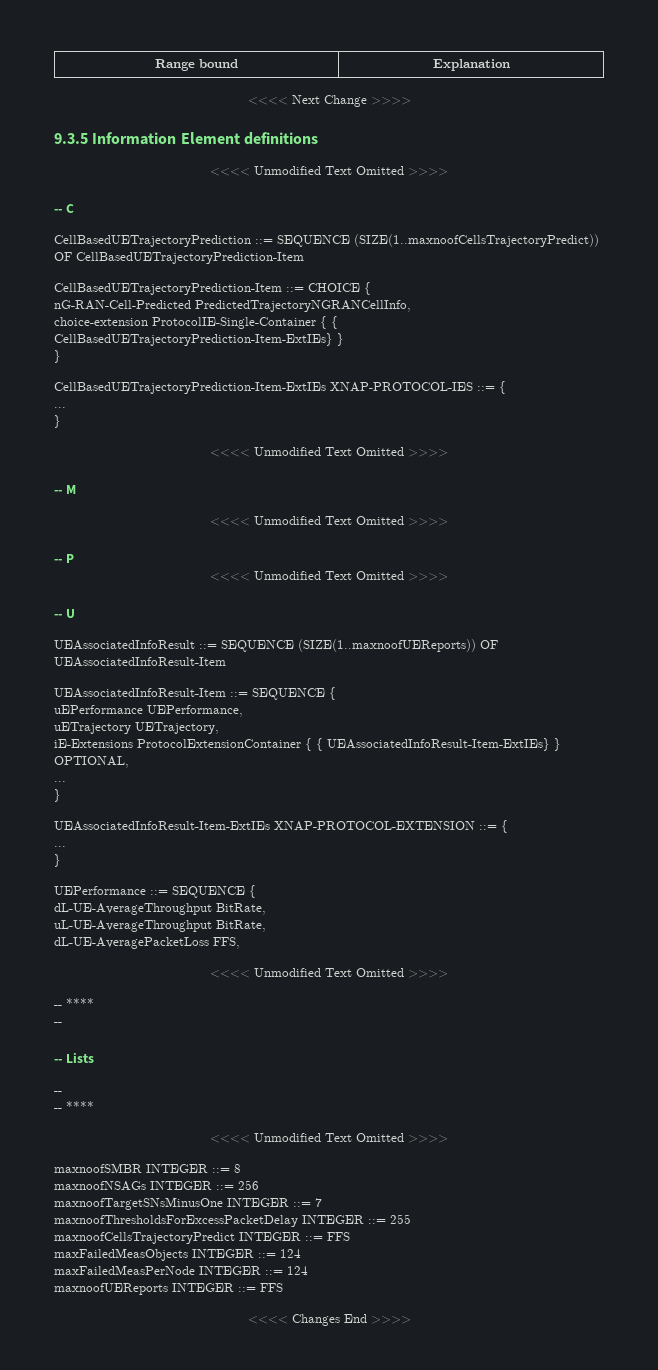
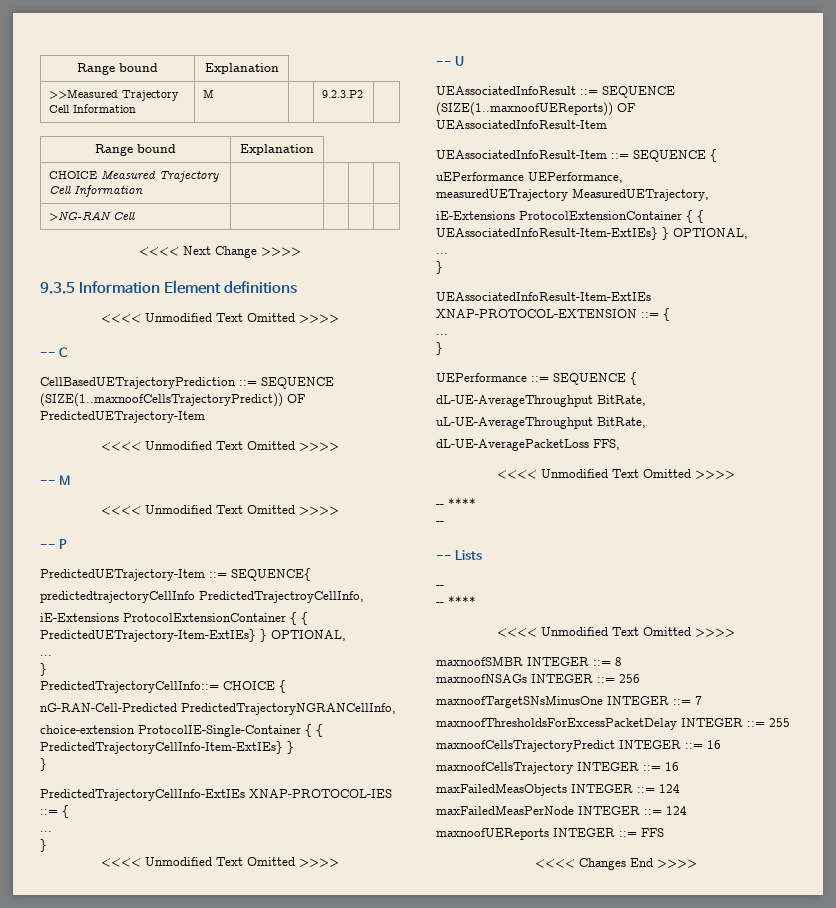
[155,59,238,71] [432,59,510,71] Range bound | Explanation -> [77,63,158,75] [204,63,279,74] [49,89,180,101] [49,104,137,113] [203,89,215,98] [322,90,364,98] [95,144,176,156] [240,144,314,155] [49,171,220,182] [49,185,144,197] [49,211,136,221] Range bound | Explanation // >>Measured Trajectory Cell Information | M | | 9.2.3.P2 | // Range bound | Explanation // CHOICE Measured Trajectory Cell Information | | | | // >NG-RAN Cell | | | |
[76,252,304,264] [54,282,371,295] [54,300,411,312] [54,316,338,329] [54,333,344,346] [54,350,61,363] [54,381,506,394] [54,407,66,408] [54,415,61,428] CellBasedUETrajectoryPrediction-Item // CellBasedUETrajectoryPrediction-Item ::= CHOICE { // nG-RAN-Cell-Predicted PredictedTrajectoryNGRANCellInfo, // choice-extension ProtocolIE-Single-Container { { CellBasedUETrajectoryPrediction-Item-ExtIEs} } // } // CellBasedUETrajectoryPrediction-Item-ExtIEs XNAP-PROTOCOL-IES ::= { // ... // } -> [40,411,205,423] PredictedUETrajectory-Item
(74, 558) none -> [40,568,311,581] [40,591,364,603] [40,612,308,625] [40,629,346,642] [40,655,52,656] [40,663,47,676] [40,680,286,693] [40,703,396,715] [40,724,323,737] [40,741,294,754] [40,758,47,771] [40,789,392,801] [40,805,69,818] [40,831,52,832] [40,839,47,852] // PredictedUETrajectory-Item ::= SEQUENCE{ // predictedtrajectoryCellInfo PredictedTrajectroyCellInfo, // iE-Extensions ProtocolExtensionContainer { { PredictedUETrajectory-Item-ExtIEs} } OPTIONAL, // ... // } // PredictedTrajectoryCellInfo::= CHOICE { // nG-RAN-Cell-Predicted PredictedTrajectoryNGRANCellInfo, // choice-extension ProtocolIE-Single-Container { { PredictedTrajectoryCellInfo-Item-ExtIEs} } // } // PredictedTrajectoryCellInfo-ExtIEs XNAP-PROTOCOL-IES ::= { // ... // }
[54,722,219,734] uETrajectory UETrajectory, -> [436,188,709,201] measuredUETrajectory MeasuredUETrajectory,
[327,1232,350,1241] FFS -> [707,740,721,749] [436,762,679,774] 16 // maxnoofCellsTrajectory INTEGER ::= 16

